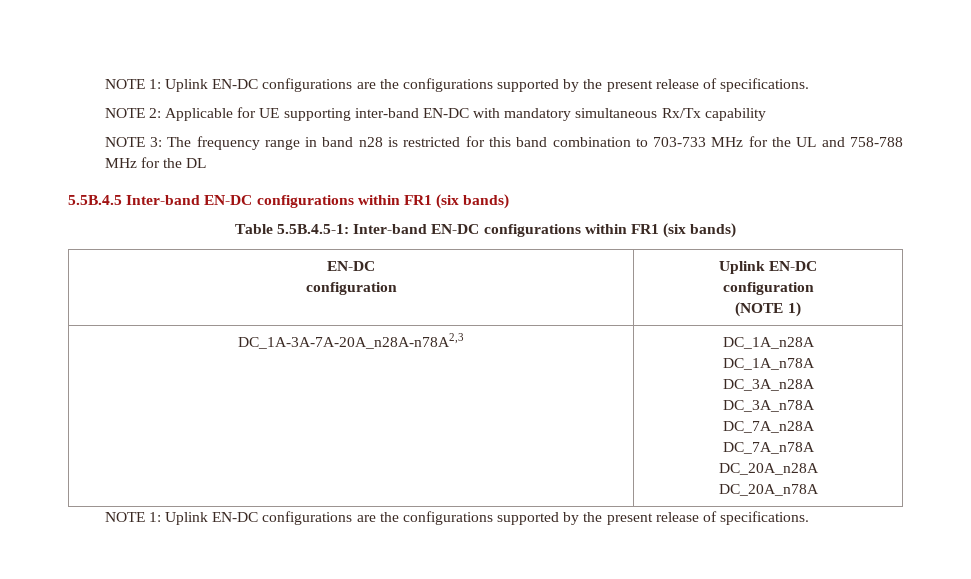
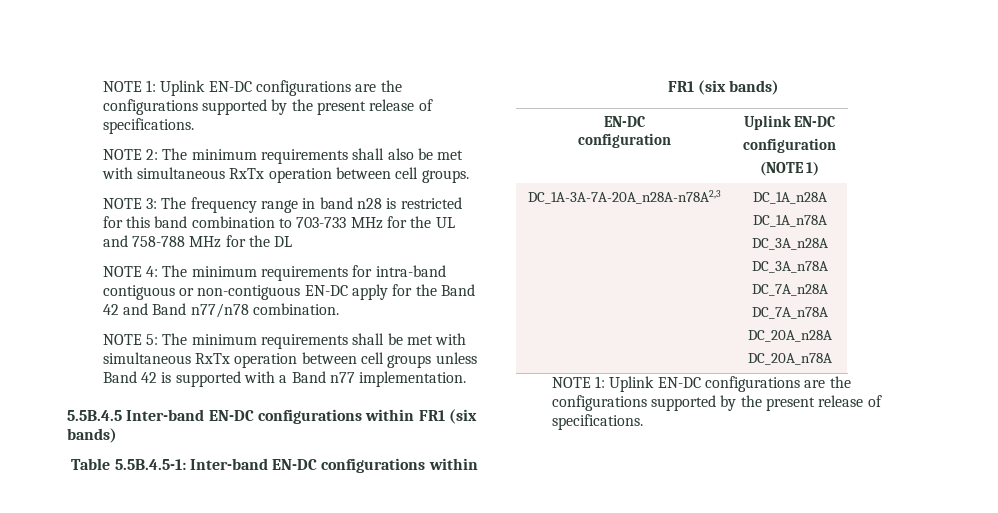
[164,107,766,121] Applicable for UE supporting inter-band EN-DC with mandatory simultaneous Rx/Tx capability -> [162,148,464,164] [101,167,469,183] The minimum requirements shall also be met with simultaneous RxTx operation between cell groups.
(207, 163) none -> [102,265,446,281] [102,284,475,300] [102,303,340,318] [102,333,467,349] [102,352,477,368] [102,371,467,387] // NOTE 4: The minimum requirements for intra-band contiguous or non-contiguous EN-DC apply for the Band 42 and Band n77/n78 combination. // NOTE 5: The minimum requirements shall be met with simultaneous RxTx operation between cell groups unless Band 42 is supported with a Band n77 implementation.

